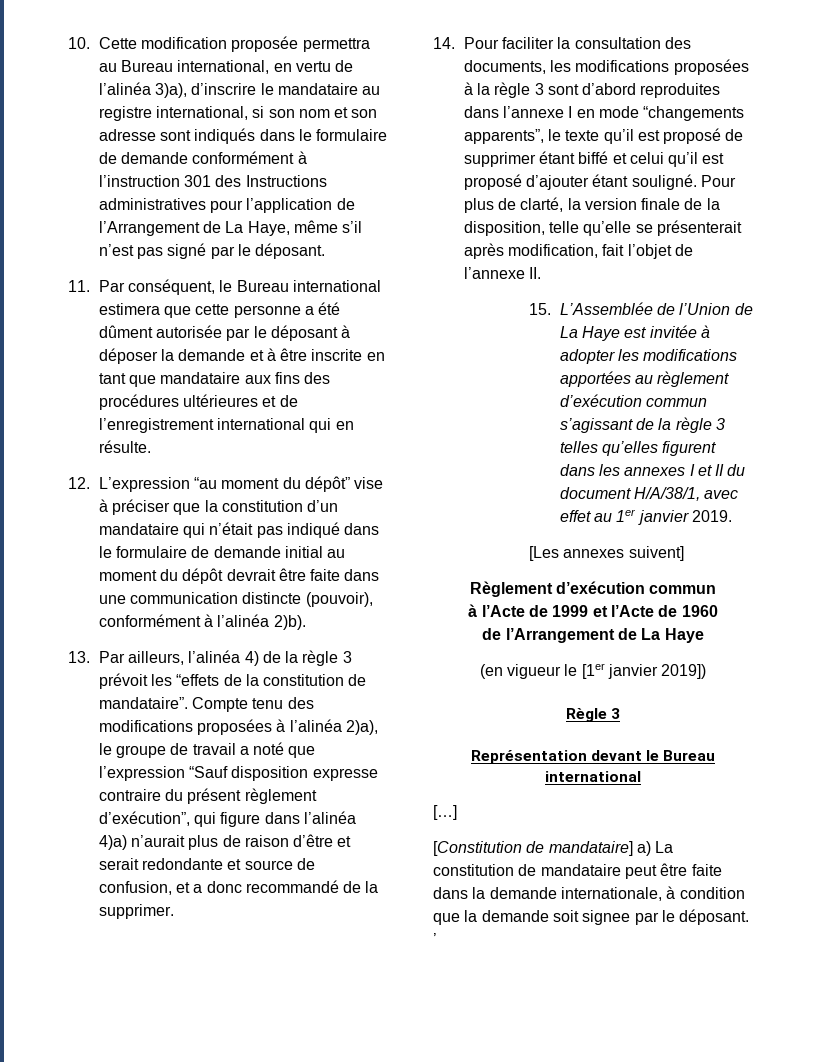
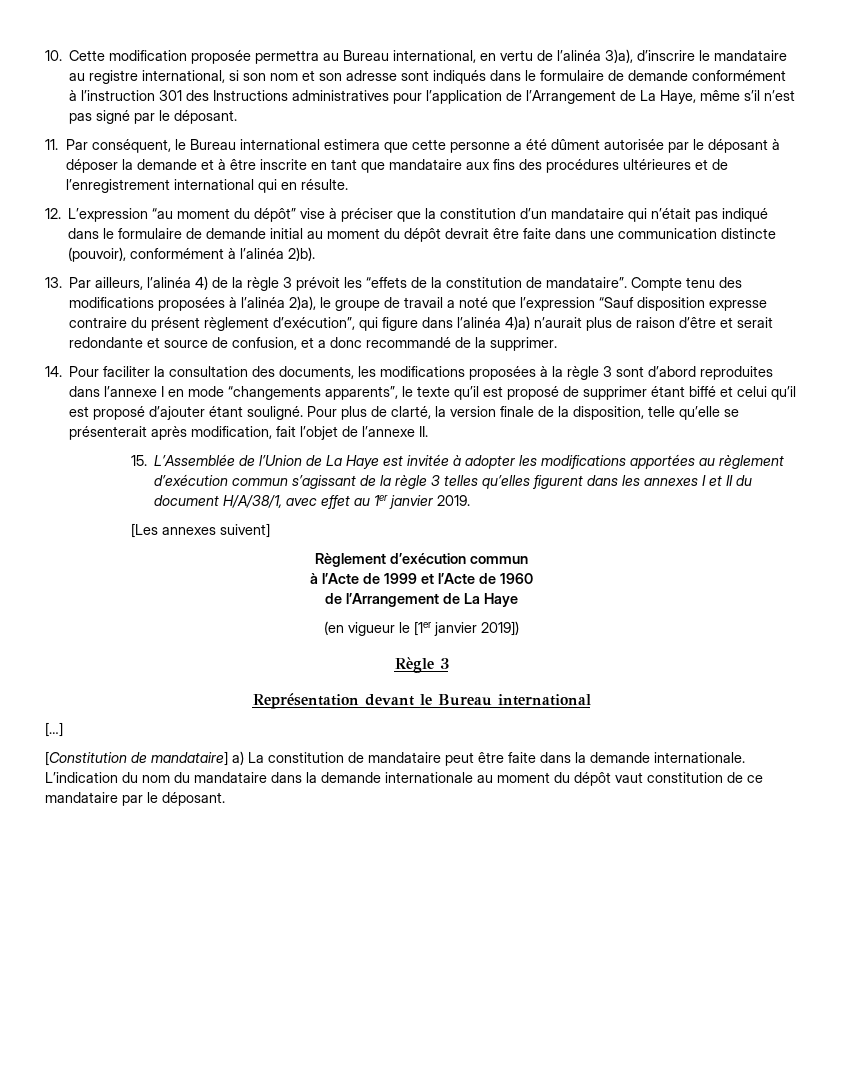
[560,886,745,901] [433,909,750,925] [433,933,437,945] internationale, à condition que la demande soit signee par le déposant. ’ -> [654,752,745,763] [45,772,763,786] [45,792,225,806] internationale. L’indication du nom du mandataire dans la demande internationale au moment du dépôt vaut constitution de ce mandataire par le déposant.

